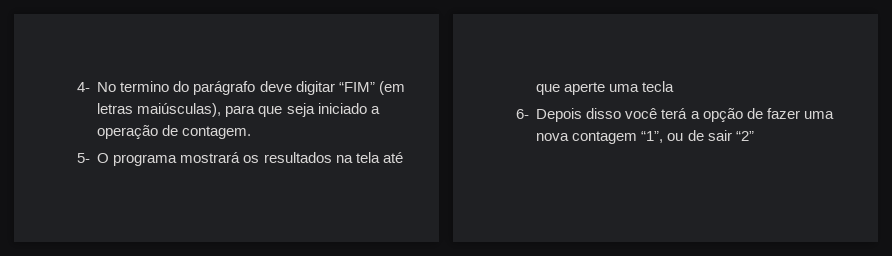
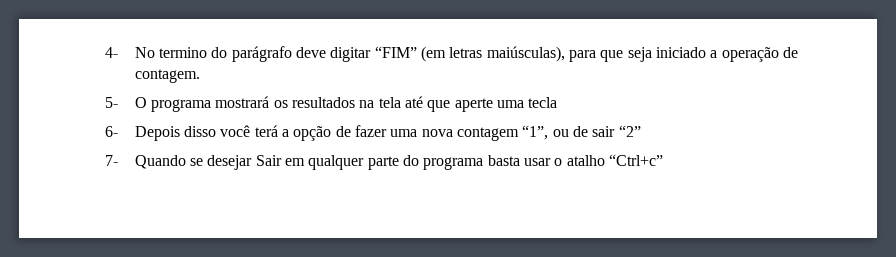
(754, 136) none -> [105,154,663,170] // 7- Quando se desejar Sair em qualquer parte do programa basta usar o atalho “Ctrl+c”

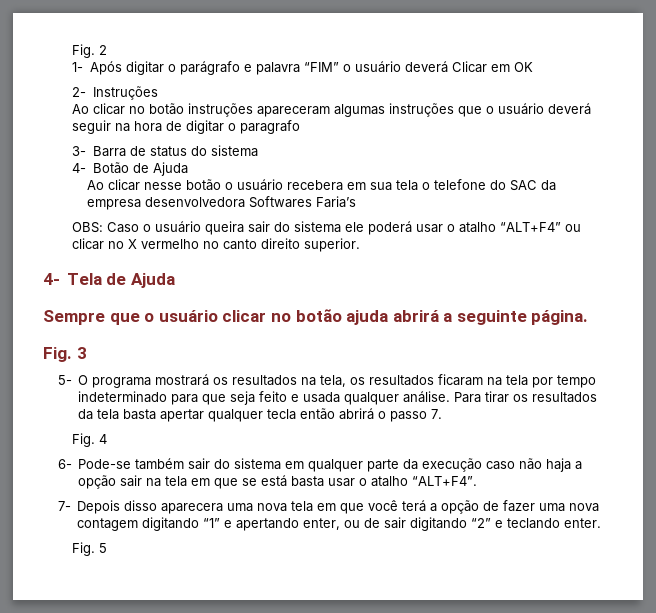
[105,46,798,62] [134,69,200,83] 4- No termino do parágrafo deve digitar “FIM” (em letras maiúsculas), para que seja iniciado a operação de contagem. -> [72,44,108,58] [72,61,533,75] [72,86,158,100] [72,103,592,117] [72,120,301,134] [72,145,258,157] [72,162,188,176] [87,179,557,191] [87,196,357,210] [72,221,582,235] [72,238,361,252] [43,273,175,288] [43,309,589,325] [43,347,87,362] Fig. 2 // 1- Após digitar o parágrafo e palavra “FIM” o usuário deverá Clicar em OK // 2- Instruções // Ao clicar no botão instruções apareceram algumas instruções que o usuário deverá seguir na hora de digitar o paragrafo // 3- Barra de status do sistema // 4- Botão de Ajuda // Ao clicar nesse botão o usuário recebera em sua tela o telefone do SAC da empresa desenvolvedora Softwares Faria’s // OBS: Caso o usuário queira sair do sistema ele poderá usar o atalho “ALT+F4” ou clicar no X vermelho no canto direito superior. // 4- Tela de Ajuda // Sempre que o usuário clicar no botão ajuda abrirá a seguinte página. // Fig. 3
[378,96,558,112] [105,126,217,141] tela até que aperte uma tecla // 6- Depois disso -> [320,374,597,388] [78,391,598,405] [78,408,443,422] [72,433,108,447] [57,458,583,472] [78,475,478,489] [57,500,365,514] tela, os resultados ficaram na tela por tempo indeterminado para que seja feito e usada qualquer análise. Para tirar os resultados da tela basta apertar qualquer tecla então abrirá o passo 7. // Fig. 4 // 6- Pode-se também sair do sistema em qualquer parte da execução caso não haja a opção sair na tela em que se está basta usar o atalho “ALT+F4”. // 7- Depois disso aparecera uma nova tela em que
[522,125,549,140] “1”, -> [142,517,341,531] digitando “1” e apertando enter,
(616, 131) none -> [410,517,468,531] digitando
[105,154,663,170] // 7- Quando se desejar Sair em qualquer parte do programa basta usar o atalho “Ctrl+c” -> [495,518,602,529] [72,542,108,556] e teclando enter. // Fig. 5

